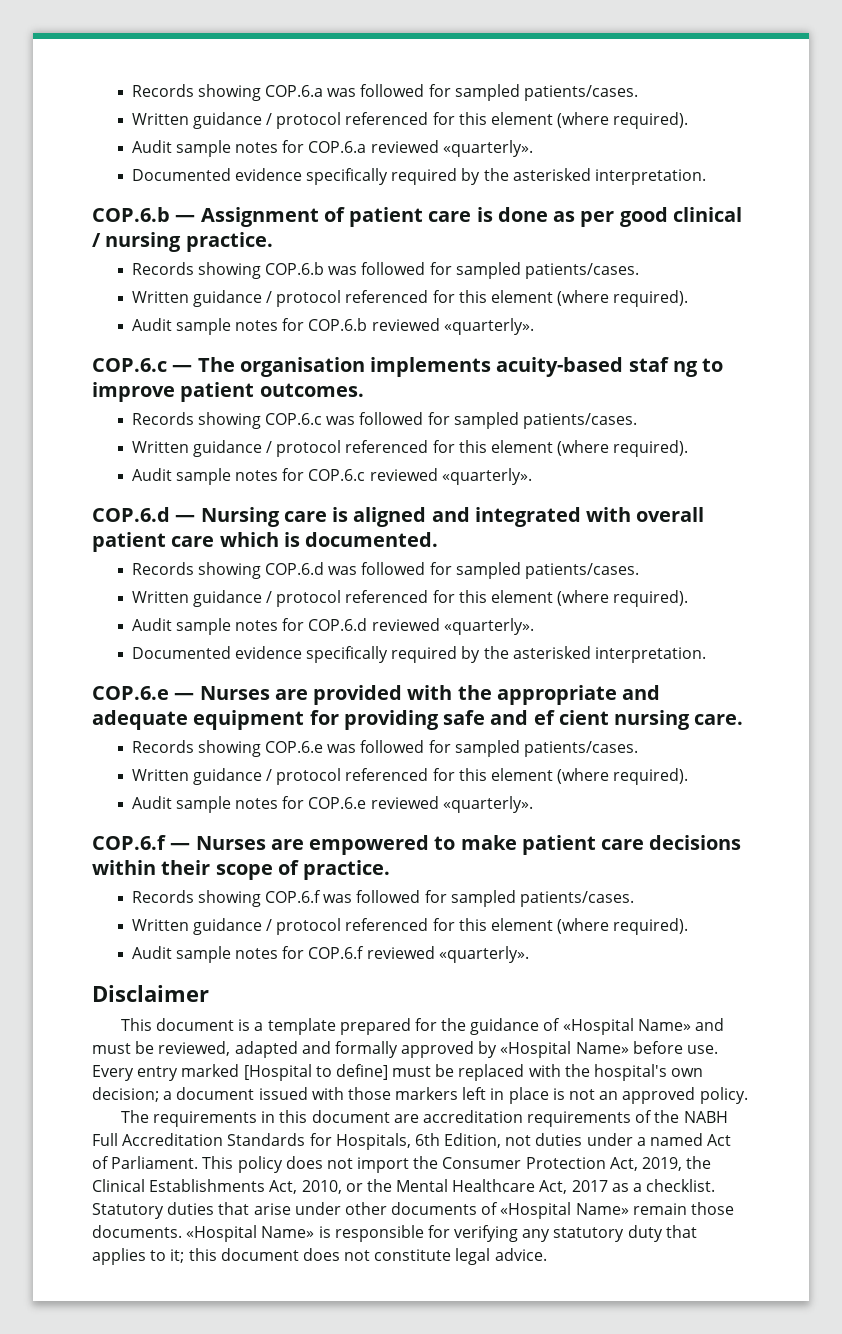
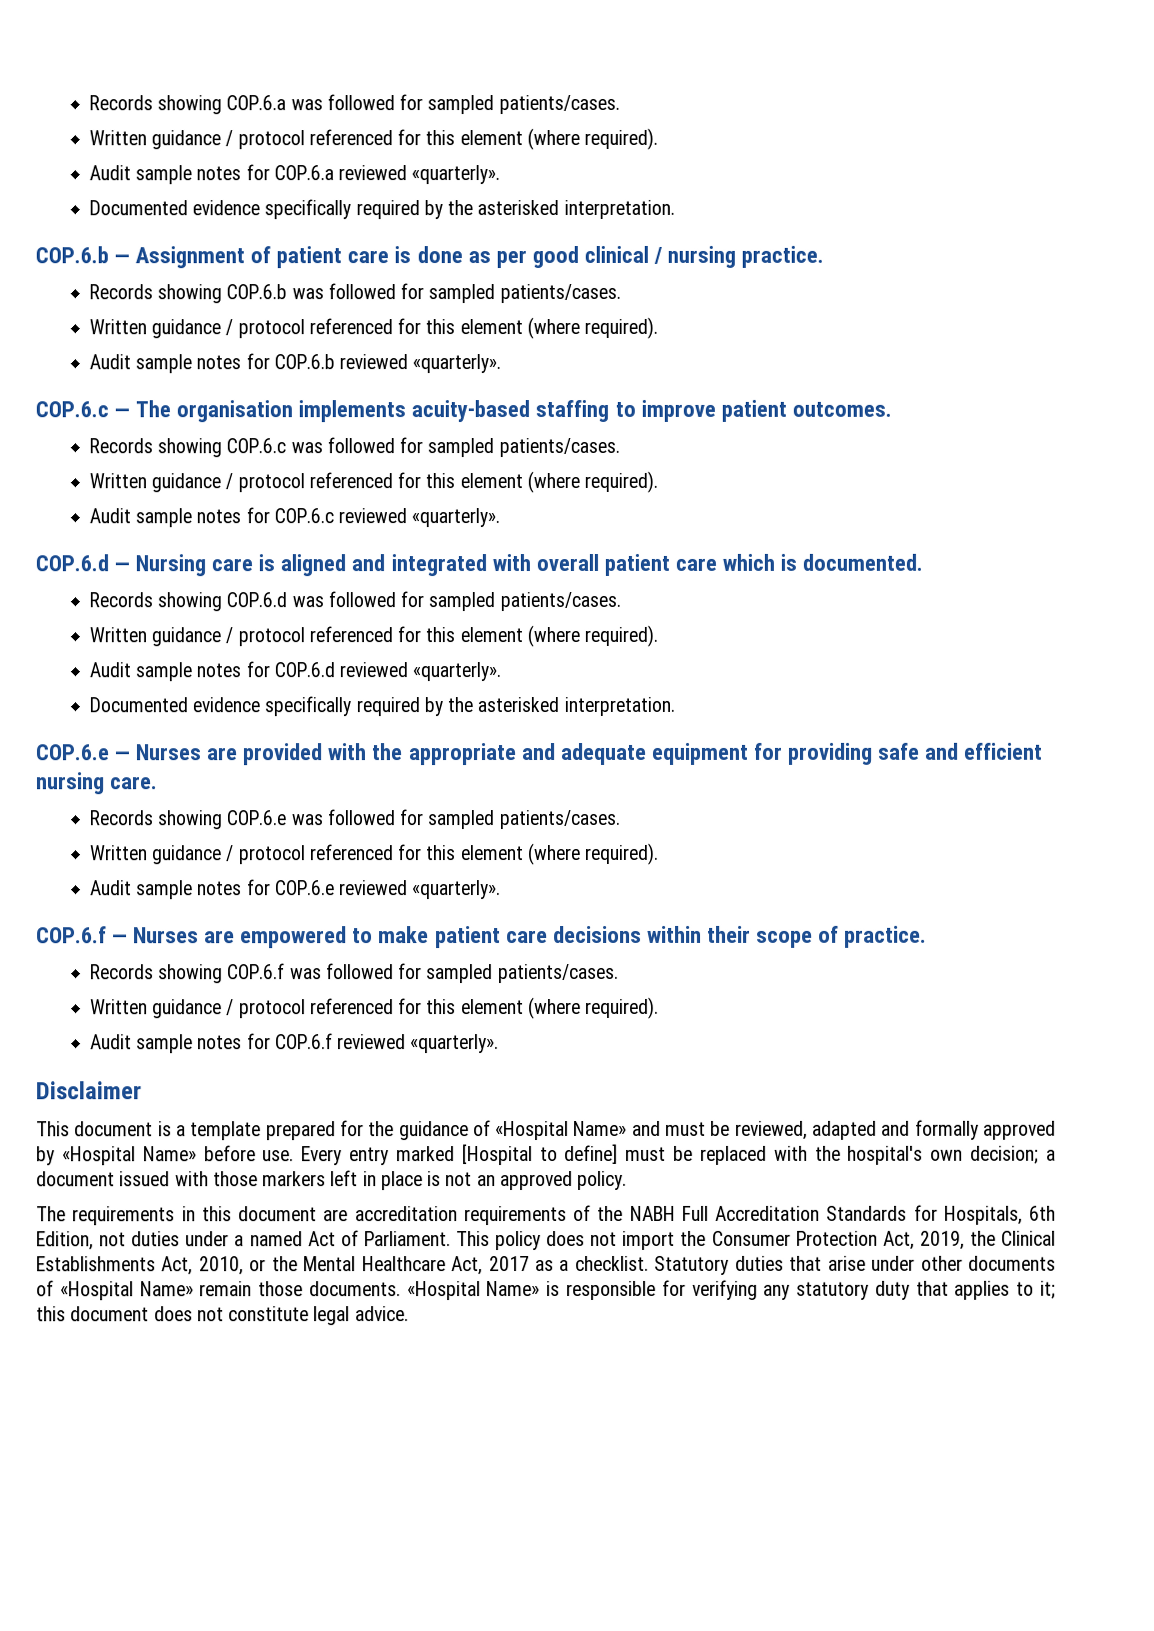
[628,357,698,377] staf ng -> [535,399,610,423] staffing
[533,710,609,725] ef cient -> [963,742,1043,760] efficient

